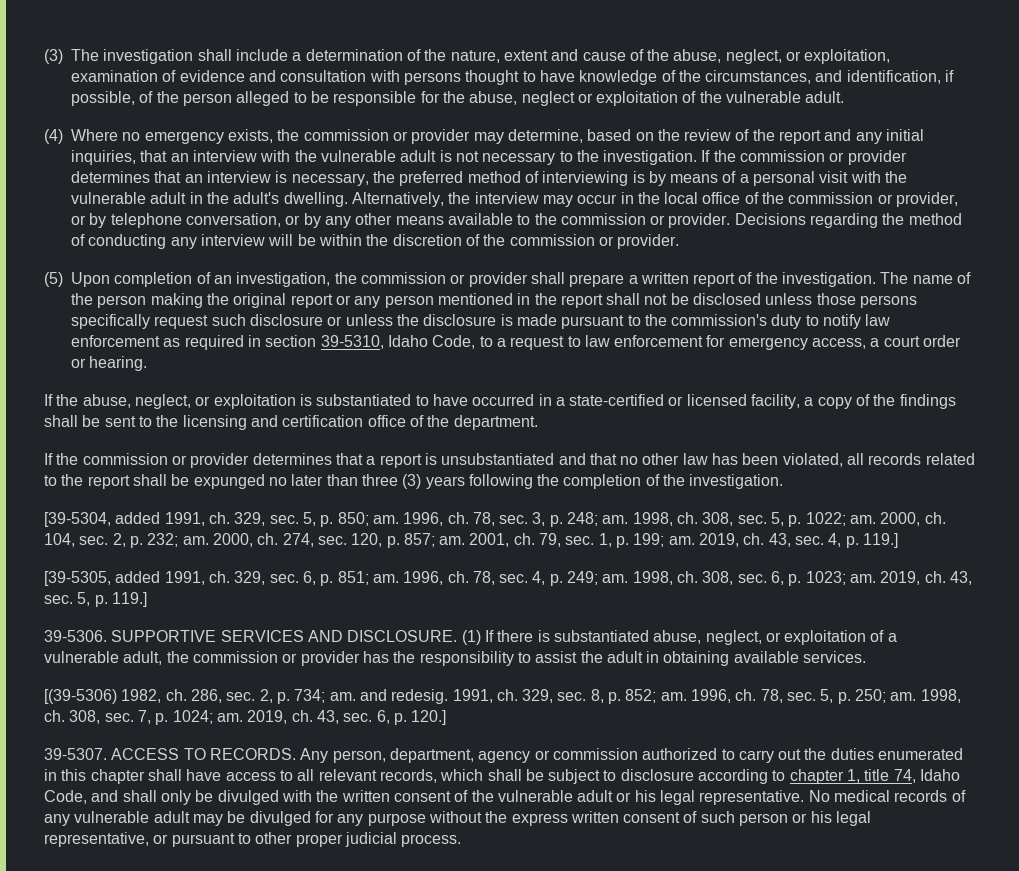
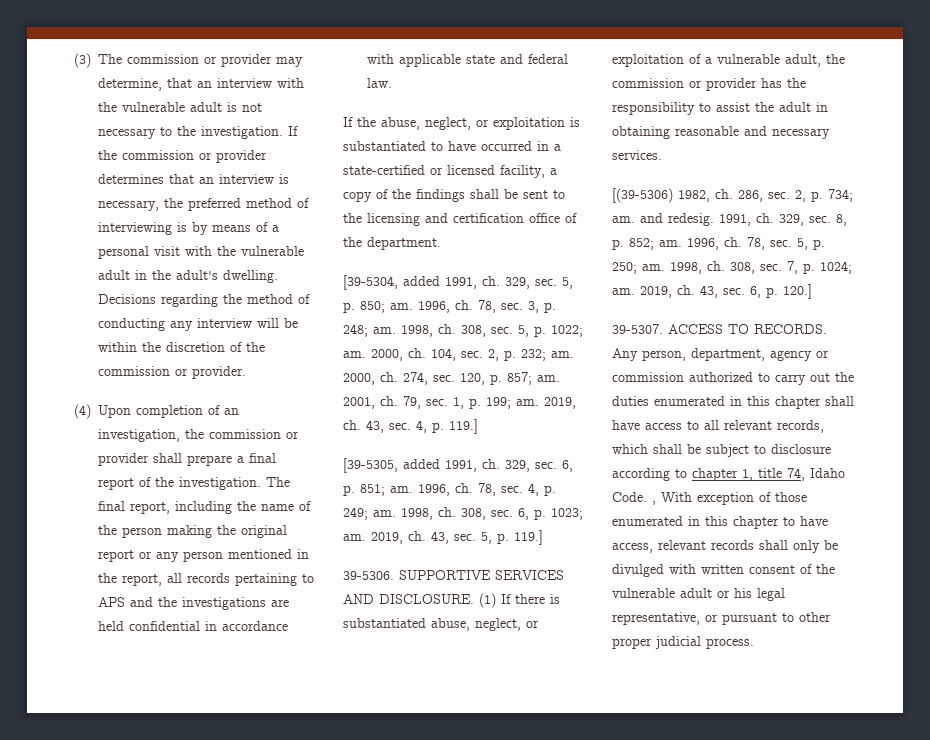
[103,49,891,64] [71,70,955,85] [71,91,845,106] [44,129,300,144] investigation shall include a determination of the nature, extent and cause of the abuse, neglect, or exploitation, examination of evidence and consultation with persons thought to have knowledge of the circumstances, and identification, if possible, of the person alleged to be responsible for the abuse, neglect or exploitation of the vulnerable adult. // (4) Where no emergency exists, the -> (122, 59) none
[587,129,925,144] [71,150,136,165] based on the review of the report and any initial inquiries, -> (162, 84) none
[351,192,959,207] [71,213,731,228] Alternatively, the interview may occur in the local office of the commission or provider, or by telephone conversation, or by any other means available to the commission or provider. -> (278, 276) none
[44,272,63,287] (5) -> [74,404,91,419] (4)
[640,272,689,284] written -> [249,453,276,463] final
(909, 278) none -> [98,501,256,514] final report, including the
[560,293,918,308] [71,314,891,329] [71,335,962,350] [71,356,148,371] report shall not be disclosed unless those persons specifically request such disclosure or unless the disclosure is made pursuant to the commission's duty to notify law enforcement as required in section 39-5310, Idaho Code, to a request to law enforcement for emergency access, a court order or hearing. -> [122,573,314,586] [98,597,289,610] [98,621,288,631] [367,54,568,67] [367,78,392,88] report, all records pertaining to APS and the investigations are held confidential in accordance with applicable state and federal law.
[44,453,975,468] [44,474,784,489] // If the commission or provider determines that a report is unsubstantiated and that no other law has been violated, all records related to the report shall be expunged no later than three (3) years following the completion of the investigation. -> (441, 243) none
[733,651,799,663] available -> [675,126,830,139] reasonable and necessary
[44,790,119,804] Code, and -> [612,492,807,505] [612,516,828,529] [612,540,754,553] Code. , With exception of those enumerated in this chapter to have access, relevant records
[316,790,339,802] the -> (696, 569) none
[699,790,966,805] [44,811,872,826] representative. No medical records of any vulnerable adult may be divulged for any purpose without the express written consent of such person or his legal -> (785, 594) none

